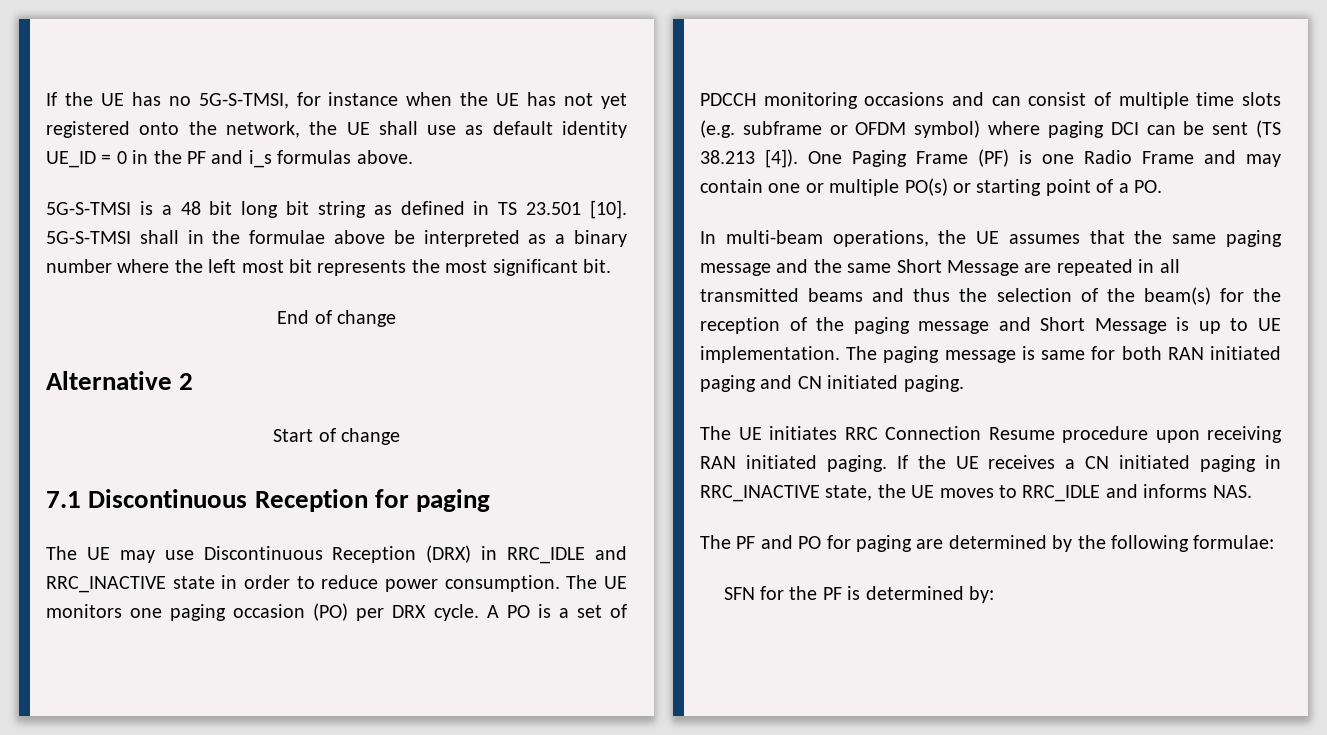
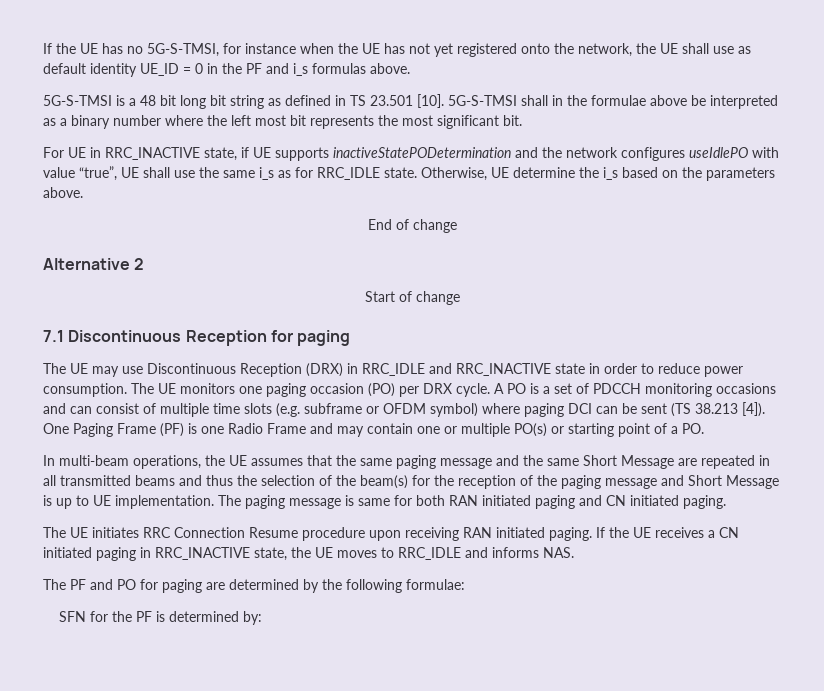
(611, 266) none -> [43,147,779,161] [43,166,775,181] [43,187,83,198] // For UE in RRC_INACTIVE state, if UE supports inactiveStatePODetermination and the network configures useIdlePO with value “true”, UE shall use the same i_s as for RRC_IDLE state. Otherwise, UE determine the i_s based on the parameters above.

